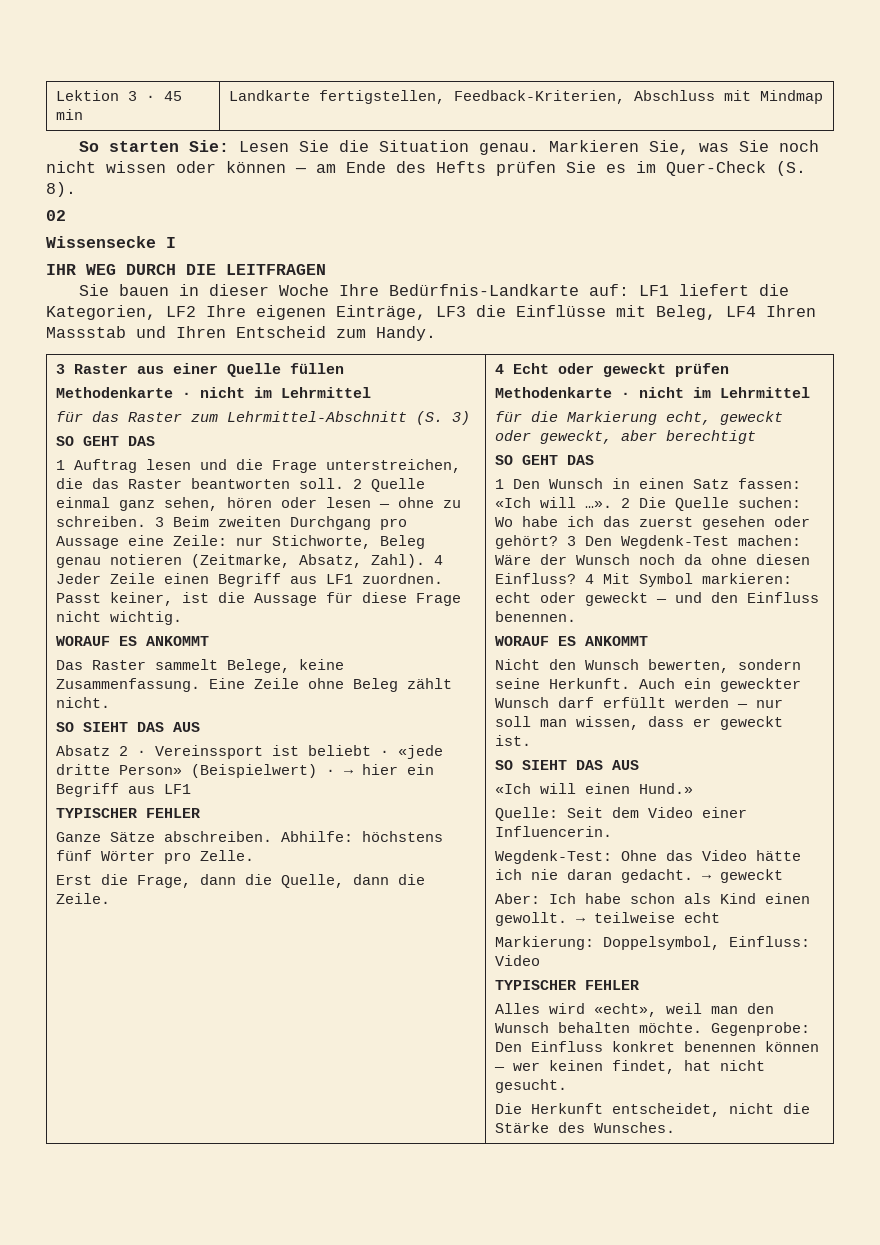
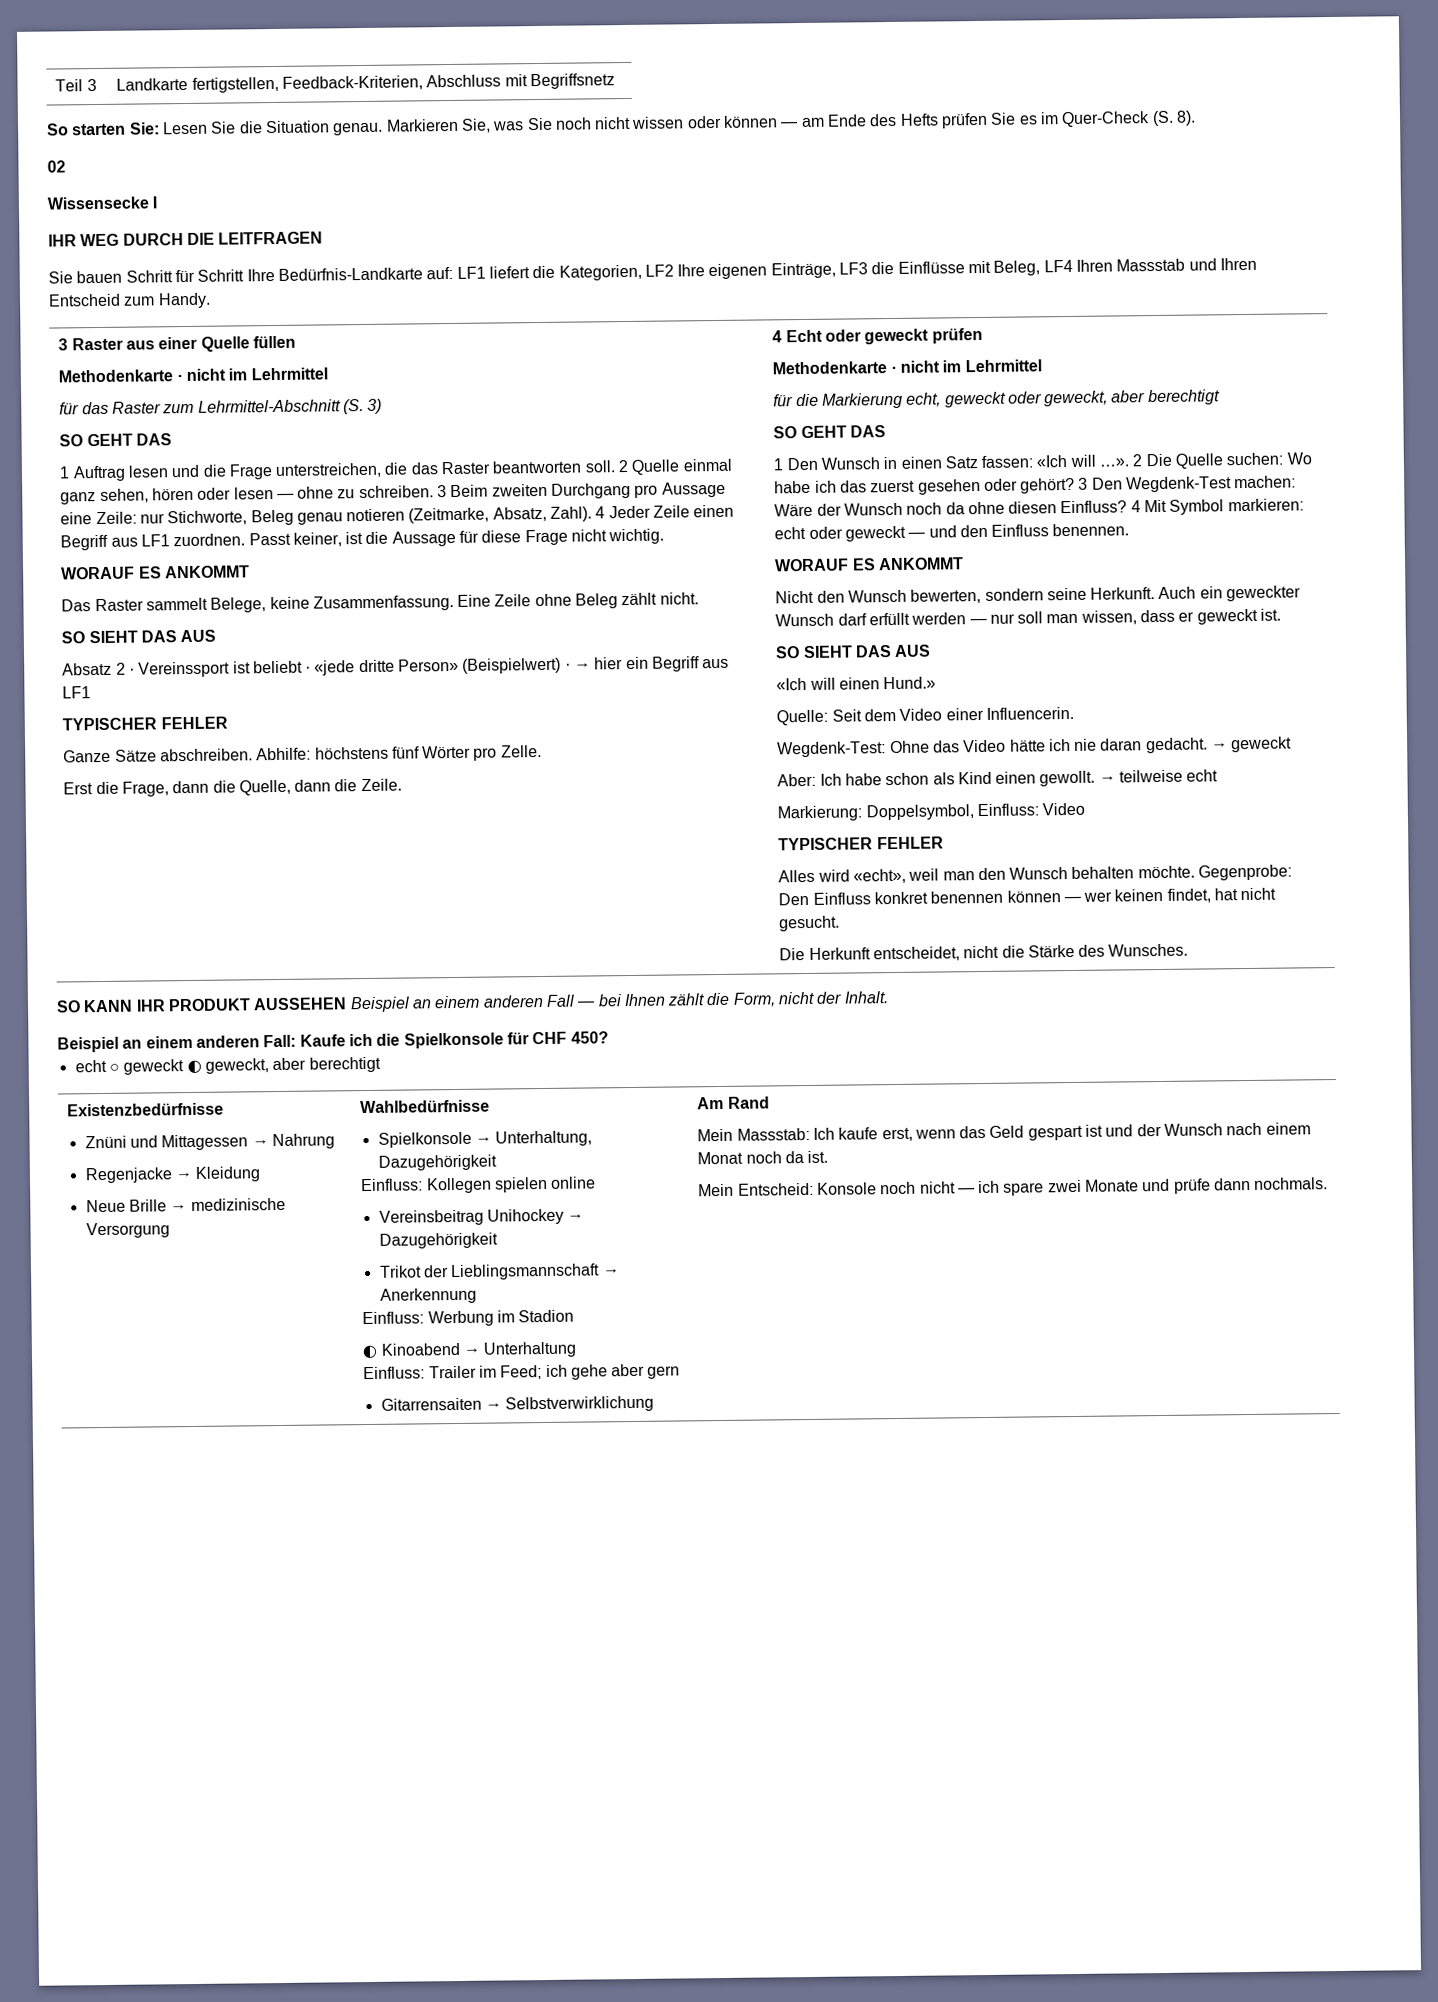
[56,90,183,101] [56,109,84,120] Lektion 3 · 45 min -> [55,79,97,92] Teil 3
[760,90,824,104] Mindmap -> [529,73,615,90] Begriffsnetz
[179,284,330,296] in dieser Woche -> [125,269,245,283] Schritt für Schritt
(676, 1127) none -> [56,991,889,1013] [57,1031,609,1053] [74,1056,381,1075] [67,1102,225,1117] [84,1133,336,1151] [84,1166,262,1184] [85,1197,286,1213] [85,1222,170,1239] [360,1099,491,1114] [377,1130,593,1148] [377,1154,497,1171] [360,1176,597,1194] [378,1208,585,1226] [378,1232,498,1249] [378,1263,620,1281] [379,1287,477,1304] [362,1309,575,1327] [362,1341,578,1359] [363,1363,681,1380] [380,1395,655,1413] [697,1096,770,1110] [697,1122,1311,1142] [697,1150,829,1165] [698,1177,1329,1197] // SO KANN IHR PRODUKT AUSSEHEN Beispiel an einem anderen Fall — bei Ihnen zählt die Form, nicht der Inhalt. // Beispiel an einem anderen Fall: Kaufe ich die Spielkonsole für CHF 450? // echt ○ geweckt ◐ geweckt, aber berechtigt // Existenzbedürfnisse // Znüni und Mittagessen → Nahrung // Regenjacke → Kleidung // Neue Brille → medizinische Versorgung | Wahlbedürfnisse // Spielkonsole → Unterhaltung, Dazugehörigkeit // Einfluss: Kollegen spielen online // Vereinsbeitrag Unihockey → Dazugehörigkeit // Trikot der Lieblingsmannschaft → Anerkennung // Einfluss: Werbung im Stadion // ◐ Kinoabend → Unterhaltung // Einfluss: Trailer im Feed; ich gehe aber gern // Gitarrensaiten → Selbstverwirklichung | Am Rand // Mein Massstab: Ich kaufe erst, wenn das Geld gespart ist und der Wunsch nach einem Monat noch da ist. // Mein Entscheid: Konsole noch nicht — ich spare zwei Monate und prüfe dann nochmals.

